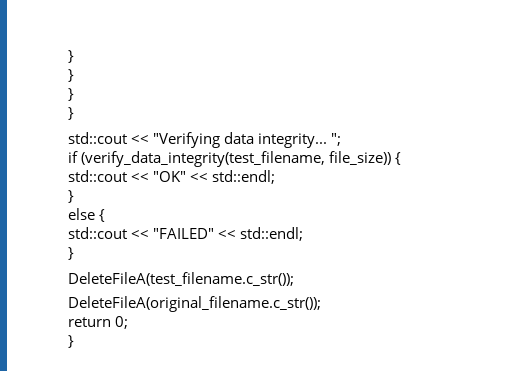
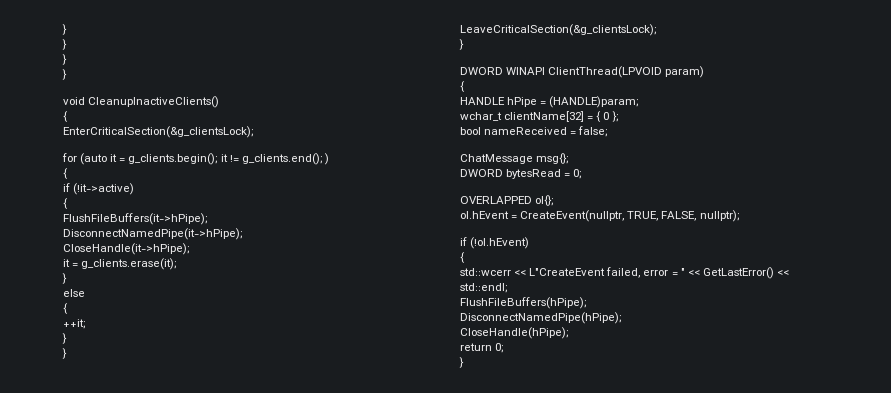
[68,132,342,148] [68,151,402,167] [68,170,276,184] std::cout << "Verifying data integrity... "; // if (verify_data_integrity(test_filename, file_size)) { // std::cout << "OK" << std::endl; -> [63,96,220,108] [63,111,68,122] [63,126,253,138] [62,153,329,165] [63,168,68,179] [63,183,135,195] [63,198,68,209] [63,213,207,225] [63,228,242,240] [63,243,189,255] [63,258,177,270] void CleanupInactiveClients() // { // EnterCriticalSection(&g_clientsLock); // for (auto it = g_clients.begin(); it != g_clients.end(); ) // { // if (!it->active) // { // FlushFileBuffers(it->hPipe); // DisconnectNamedPipe(it->hPipe); // CloseHandle(it->hPipe); // it = g_clients.erase(it);
[99,209,106,222] [68,227,304,241] [68,247,74,260] [68,272,294,286] [68,296,321,312] { // std::cout << "FAILED" << std::endl; // } // DeleteFileA(test_filename.c_str()); // DeleteFileA(original_filename.c_str()); -> [63,303,68,314] [63,319,85,329] [62,333,67,344] [62,348,67,359] [460,24,656,36] [459,39,464,50] [460,66,705,78] [460,81,465,92] [460,96,639,108] [460,111,618,122] [460,126,608,137] [460,153,569,164] [460,169,582,179] [460,195,554,206] [460,210,739,222] [460,237,530,249] [460,252,465,263] [460,267,789,279] [460,283,507,293] [460,297,586,309] [460,312,621,324] [460,327,568,339] // { // ++it; // } // } // LeaveCriticalSection(&g_clientsLock); // } // DWORD WINAPI ClientThread(LPVOID param) // { // HANDLE hPipe = (HANDLE)param; // wchar_t clientName[32] = { 0 }; // bool nameReceived = false; // ChatMessage msg{}; // DWORD bytesRead = 0; // OVERLAPPED ol{}; // ol.hEvent = CreateEvent(nullptr, TRUE, FALSE, nullptr); // if (!ol.hEvent) // { // std::wcerr << L"CreateEvent failed, error = " << GetLastError() << std::endl; // FlushFileBuffers(hPipe); // DisconnectNamedPipe(hPipe); // CloseHandle(hPipe);

